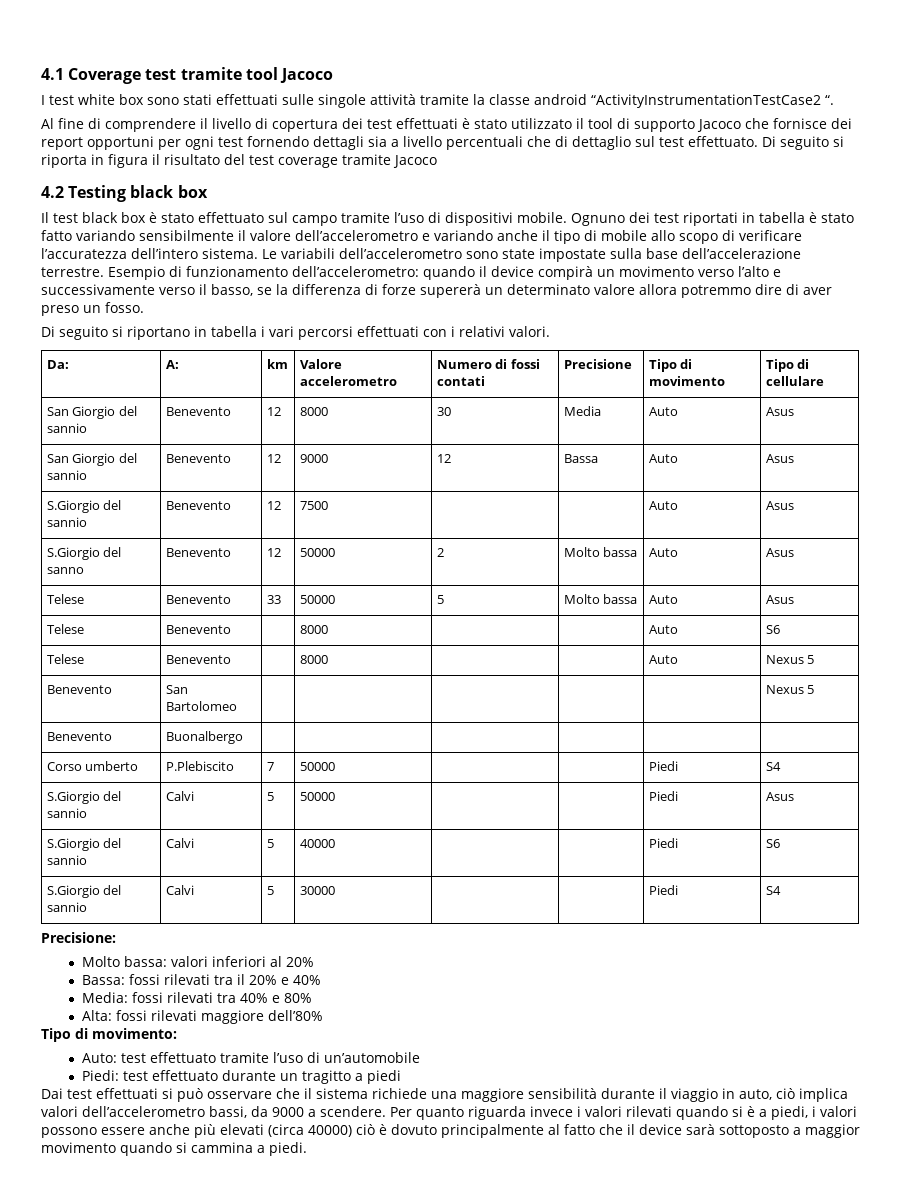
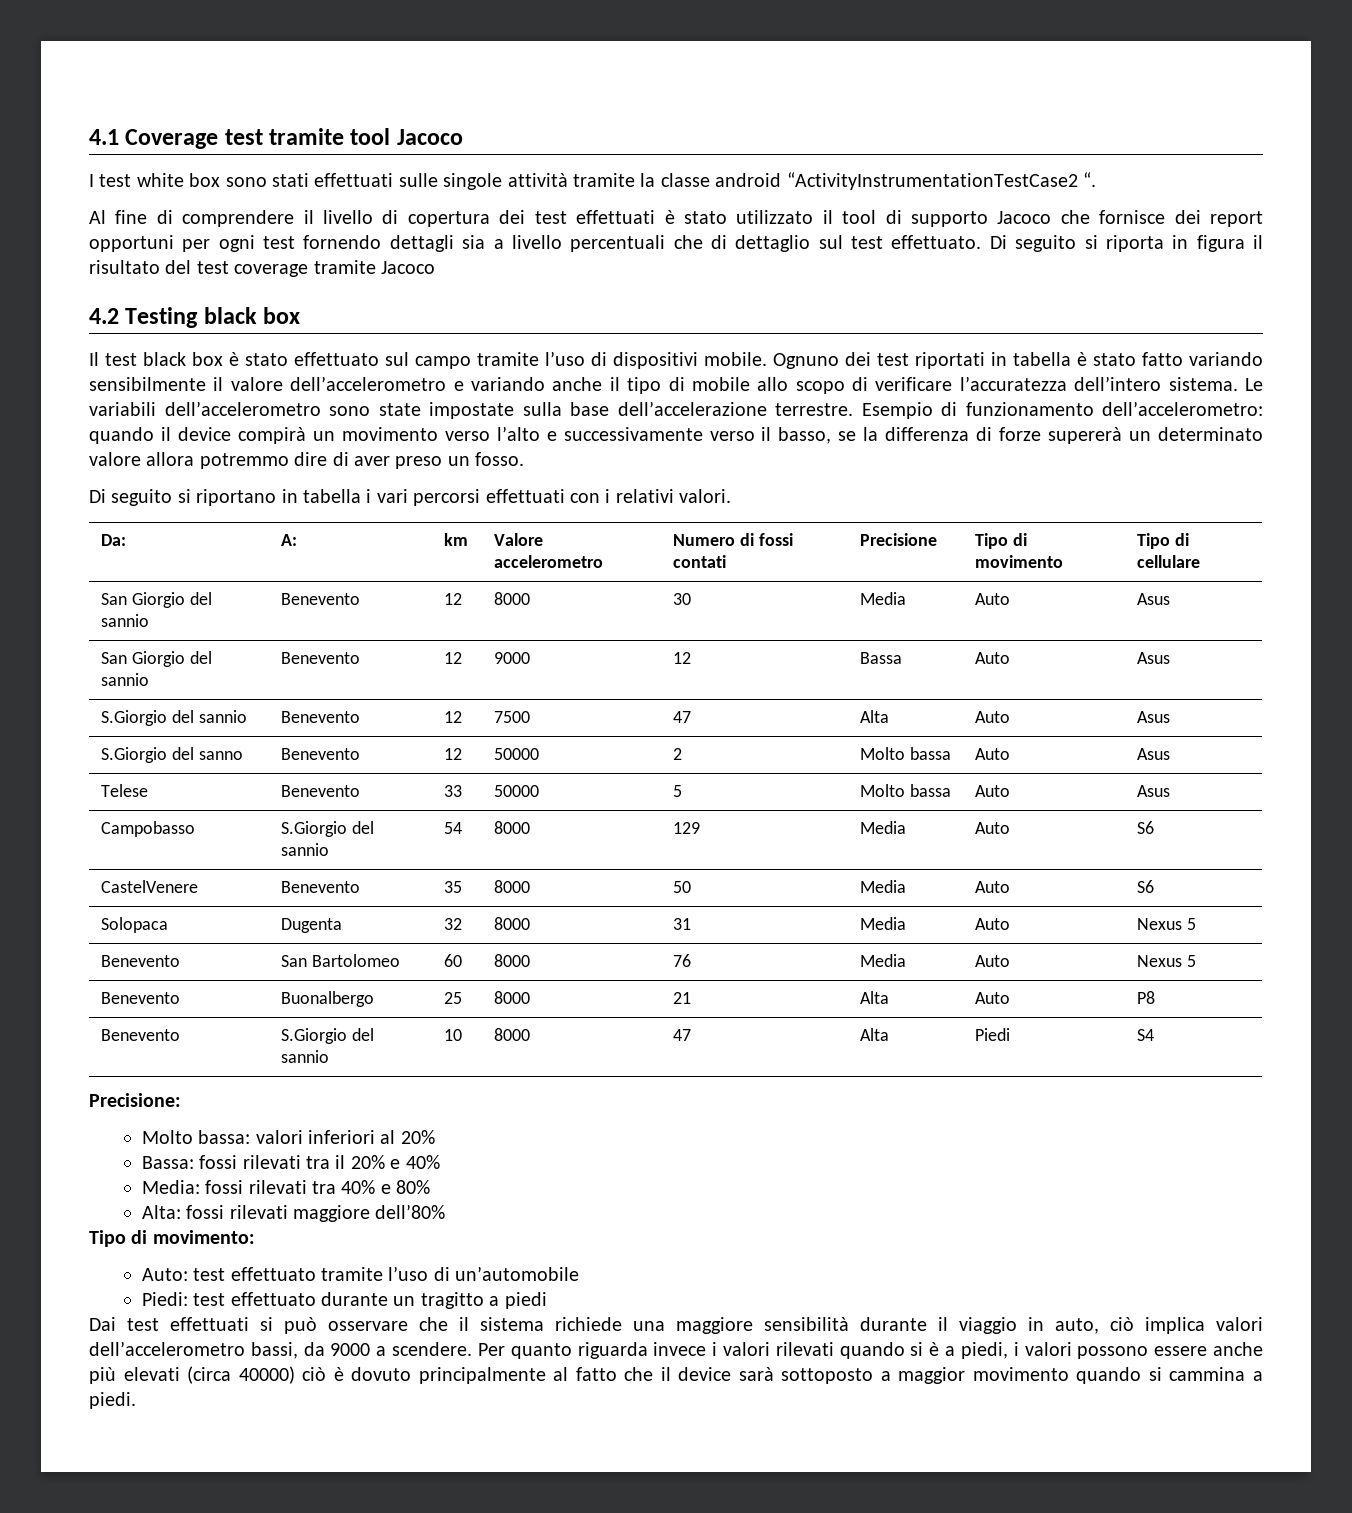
(328, 505) | -> [673,711,692,723] [860,710,890,723] 47 | Alta
[46,624,84,634] [165,625,231,634] [299,625,328,634] [648,625,678,634] [765,625,780,634] [46,654,84,664] [165,655,231,664] [299,655,328,664] Telese | Benevento | | 8000 | | | Auto | S6 // Telese | Benevento | | 8000 | | -> [101,821,196,837] [281,821,375,837] [281,843,330,856] [444,822,463,834] [494,821,531,834] [673,822,701,834] [860,821,907,834] [975,822,1011,834] [1137,821,1155,834] [101,880,199,893] [281,881,361,893] [444,881,463,893] [494,880,531,893] [673,881,692,893] [860,880,907,893] [975,881,1011,893] [1137,880,1155,893] [101,917,169,933] [281,918,343,933] [444,918,463,930] [494,917,531,930] [673,918,692,930] [860,917,907,930] Campobasso | S.Giorgio del sannio | 54 | 8000 | 129 | Media | Auto | S6 // CastelVenere | Benevento | 35 | 8000 | 50 | Media | Auto | S6 // Solopaca | Dugenta | 32 | 8000 | 31 | Media
(237, 706) | | | | -> [444,954,463,967] [494,954,531,967] [673,954,692,967] [860,954,907,967] [975,955,1011,967] 60 | 8000 | 76 | Media | Auto
[46,761,139,771] [165,761,234,771] [266,762,274,771] [299,762,335,771] [648,761,678,771] [765,762,781,771] [46,791,122,804] [46,808,87,818] [165,791,194,801] [266,792,274,801] [299,792,335,801] [648,791,678,801] [765,792,794,801] [46,838,122,851] [46,855,87,865] [165,838,194,848] [266,839,274,848] [299,839,335,848] [648,838,678,848] [765,839,780,848] [46,885,122,898] [46,902,87,912] [165,885,194,895] [266,886,274,895] [299,886,335,895] | | | | | // Corso umberto | P.Plebiscito | 7 | 50000 | | | Piedi | S4 // S.Giorgio del sannio | Calvi | 5 | 50000 | | | Piedi | Asus // S.Giorgio del sannio | Calvi | 5 | 40000 | | | Piedi | S6 // S.Giorgio del sannio | Calvi | 5 | 30000 | | -> [444,992,463,1004] [494,991,531,1004] [673,992,692,1004] [860,991,890,1004] [975,992,1011,1004] [1137,991,1156,1004] [101,1029,181,1041] [281,1028,375,1044] [281,1050,330,1063] [444,1029,463,1041] [494,1028,531,1041] [673,1029,692,1041] [860,1028,890,1041] 25 | 8000 | 21 | Alta | Auto | P8 // Benevento | S.Giorgio del sannio | 10 | 8000 | 47 | Alta

